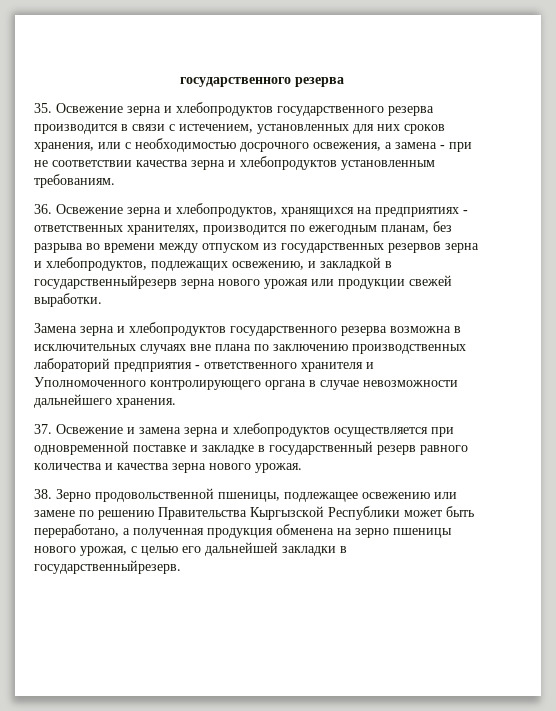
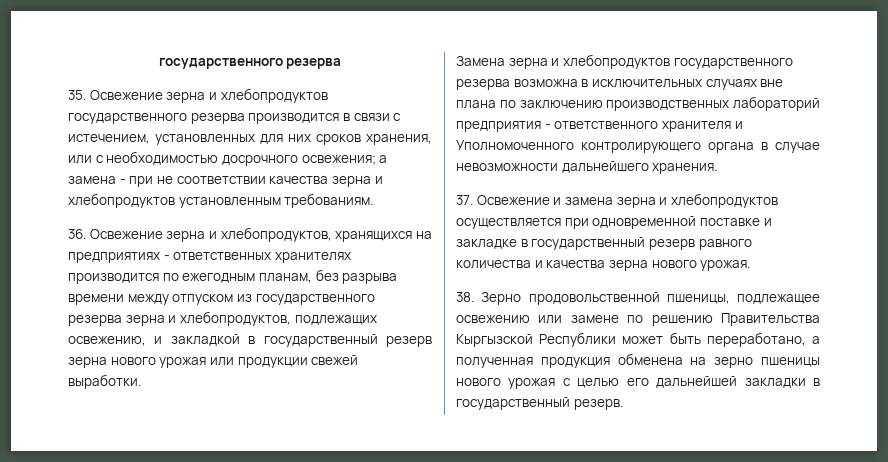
[313,142,381,151] освежения, -> [301,155,376,165] освежения;
[127,225,199,235] хранителях, -> [274,252,351,263] хранителях
[86,243,100,250] во -> (398, 278) none
[281,243,441,253] государственных резервов -> [255,294,375,305] [68,315,122,326] государственного резерва
[34,275,177,289] государственныйрезерв -> [263,334,432,347] государственный резерв
[80,546,127,556] урожая, -> [508,378,556,389] урожая
[34,560,181,574] государственныйрезерв. -> [456,397,623,410] государственный резерв.

